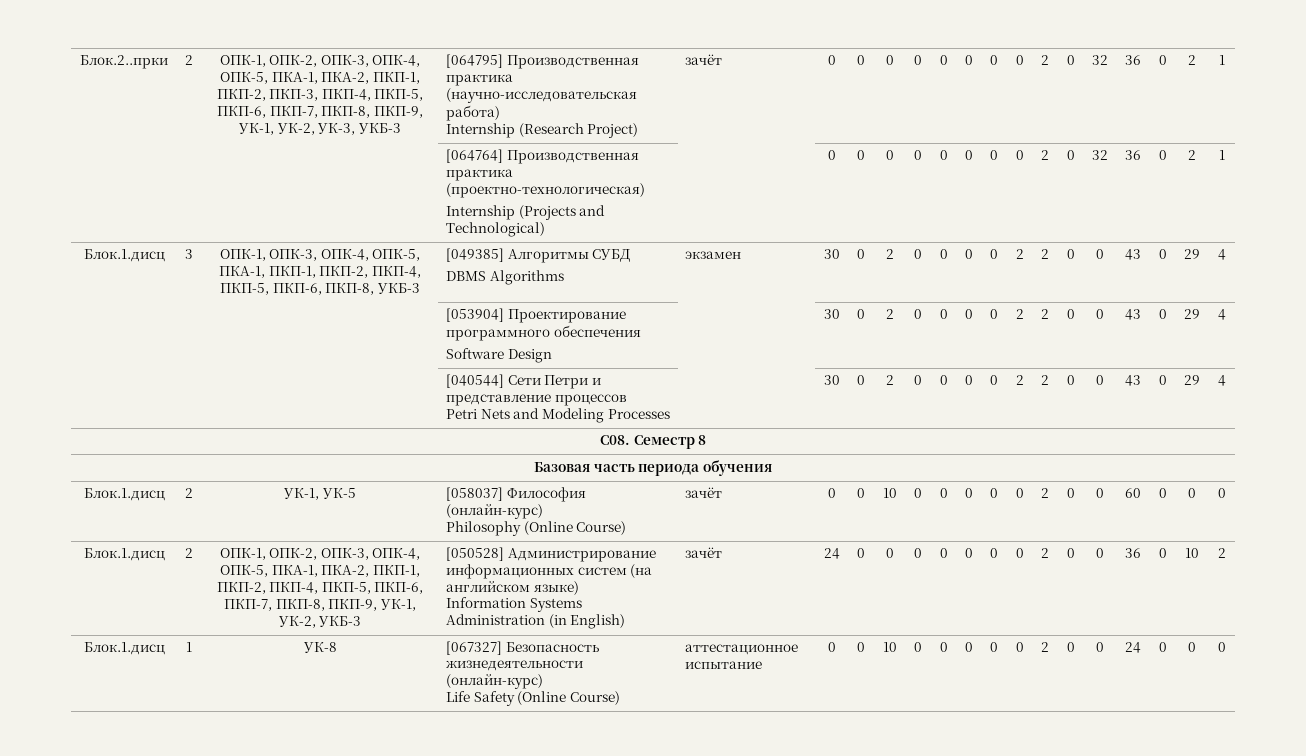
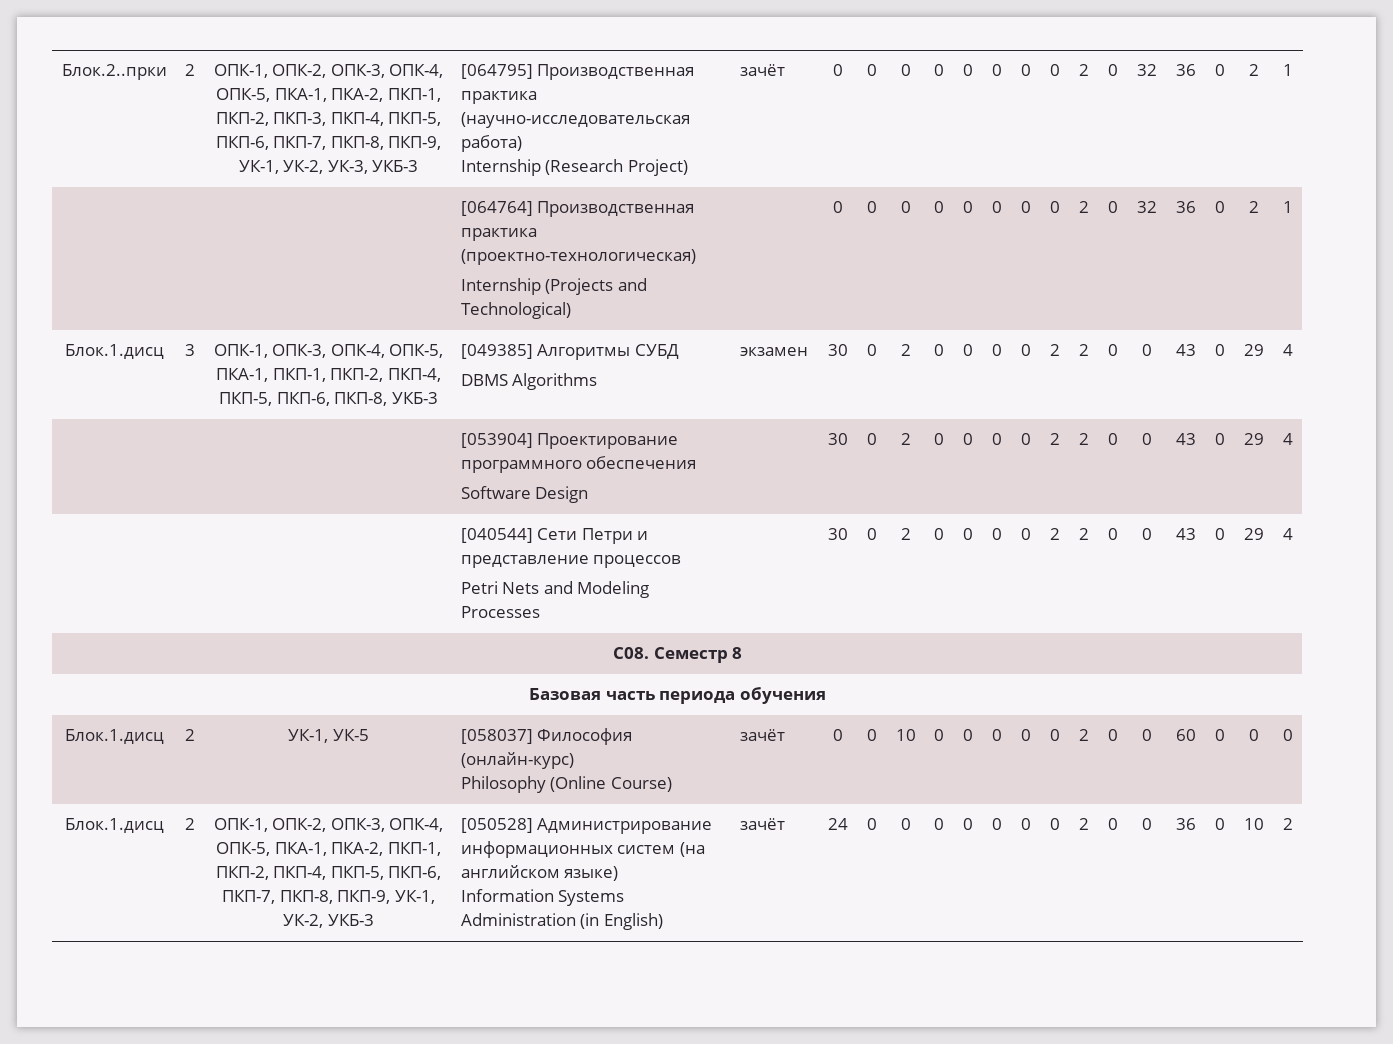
[83,642,165,655] [186,642,192,652] [302,642,337,653] [446,641,599,655] [446,660,584,671] [446,674,544,689] [446,691,621,706] [685,644,799,655] [685,661,763,669] [828,642,836,652] [857,642,865,652] [882,642,897,652] [914,642,922,652] [939,642,948,652] [965,642,973,652] [990,642,998,652] [1015,642,1024,652] [1041,642,1049,652] [1066,642,1075,652] [1096,642,1104,652] [1125,642,1141,653] [1158,642,1167,652] [1188,642,1196,652] [1217,642,1226,652] // Блок.1.дисц | 1 | УК-8 | [067327] Безопасность жизнедеятельности (онлайн-курс) // Life Safety (Online Course) | аттестационное испытание | 0 | 0 | 10 | 0 | 0 | 0 | 0 | 0 | 2 | 0 | 0 | 24 | 0 | 0 | 0 -> (1293, 824) none

